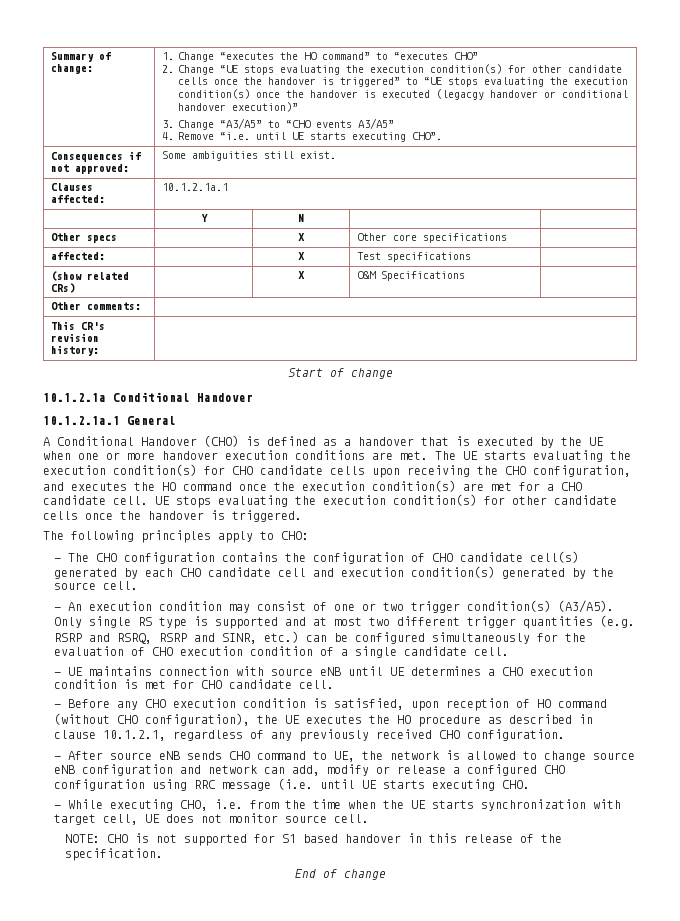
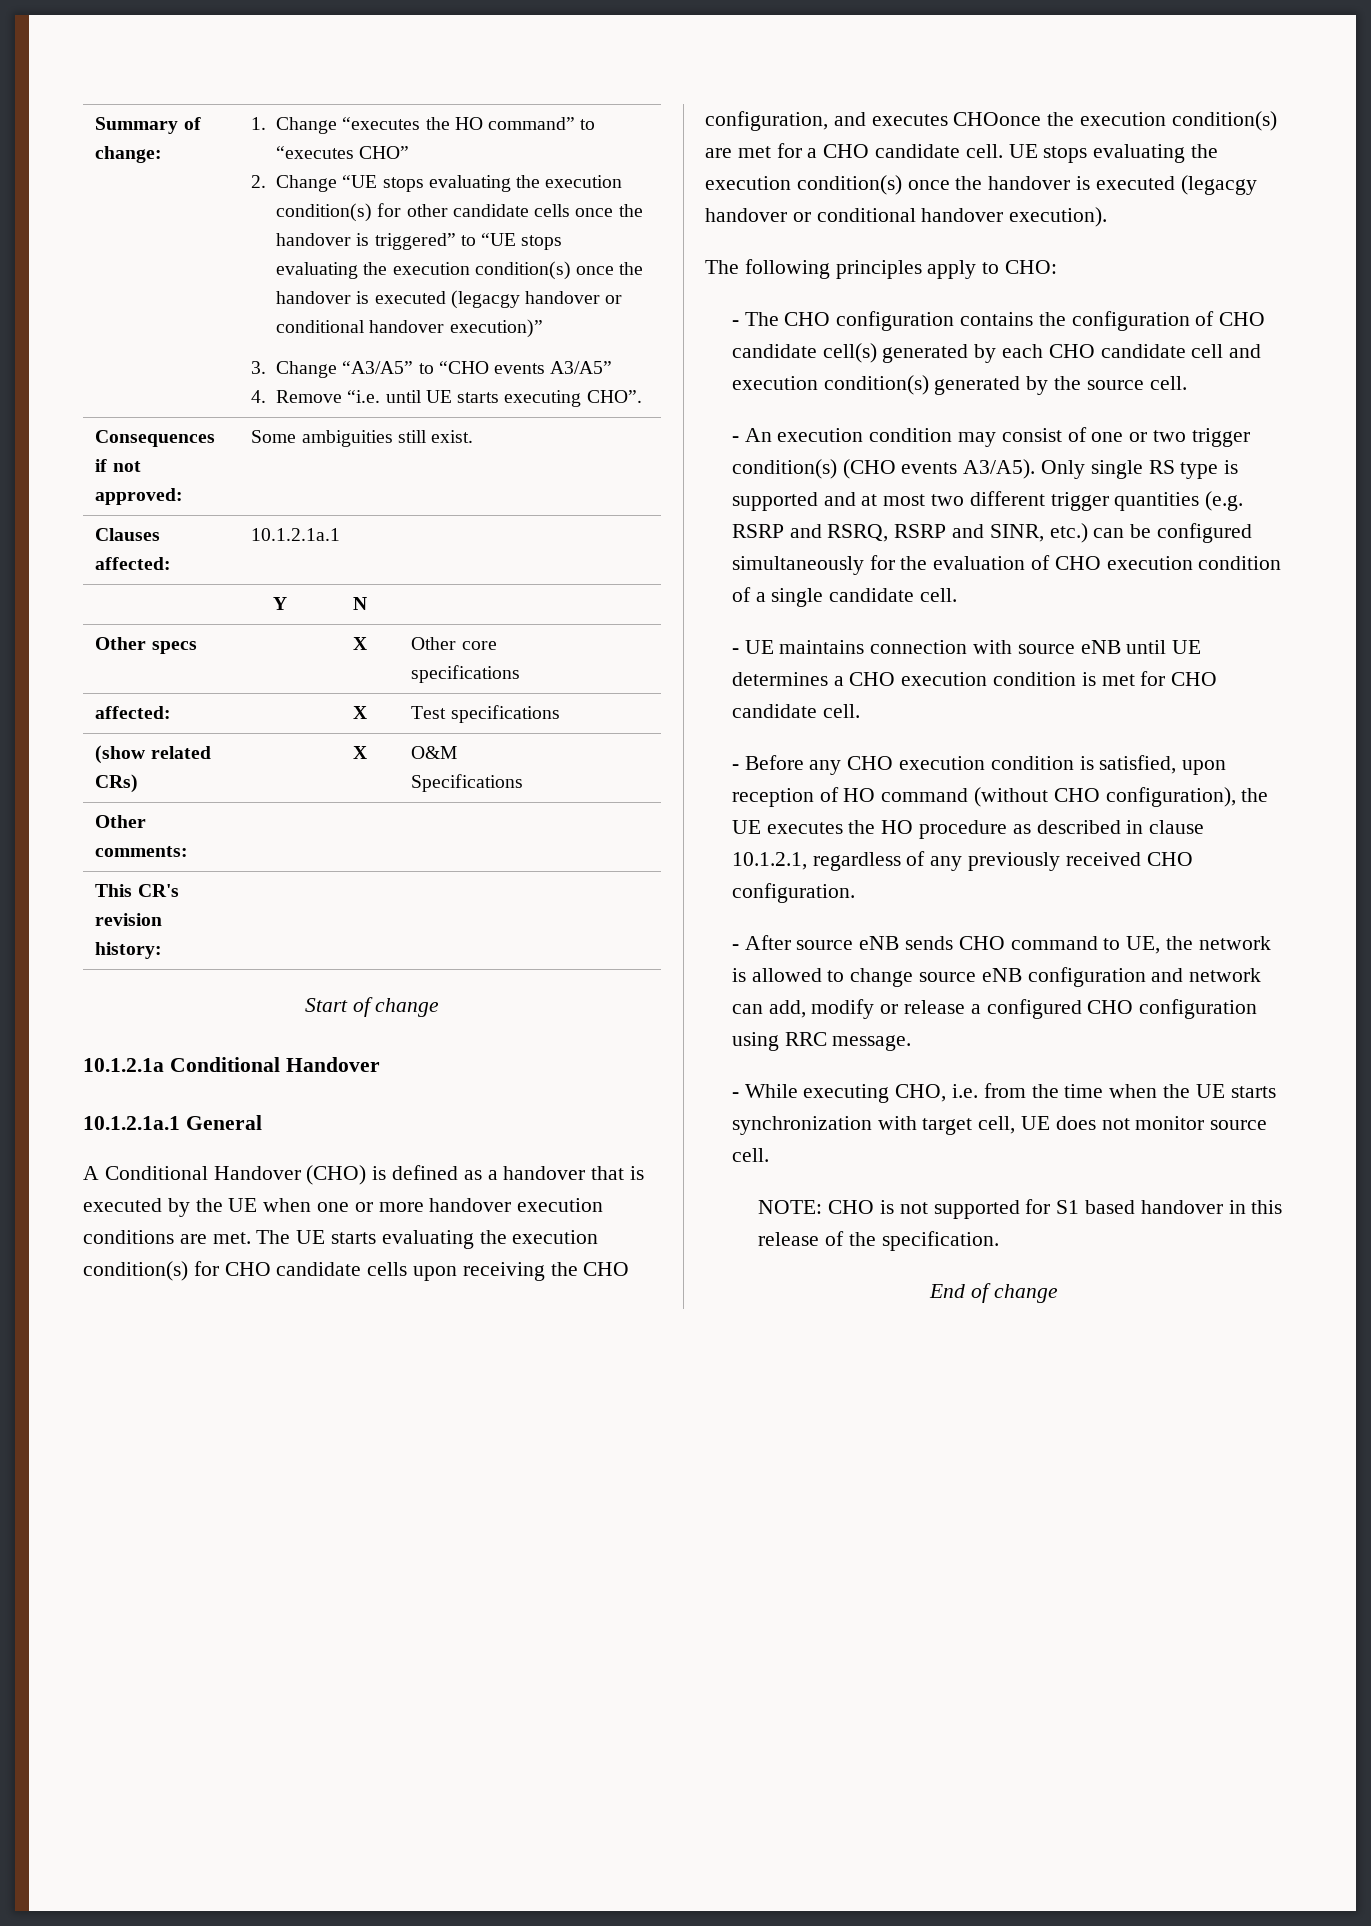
[134,482,267,491] the HO command once -> [953,112,1042,126] CHOonce
[484,495,617,505] [43,510,302,522] for other candidate cells once the handover is triggered. -> [907,175,1257,195] [705,207,1108,227] once the handover is executed (legacgy handover or conditional handover execution).
[558,600,615,613] (A3/A5). -> [842,459,1036,479] (CHO events A3/A5).
[222,778,531,791] message (i.e. until UE starts executing CHO. -> [832,1035,912,1051] message.

